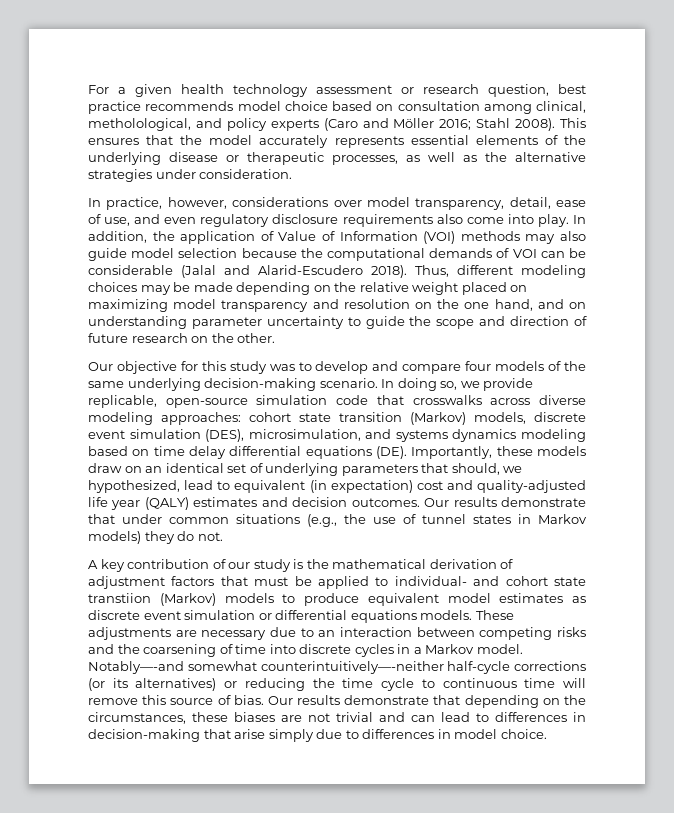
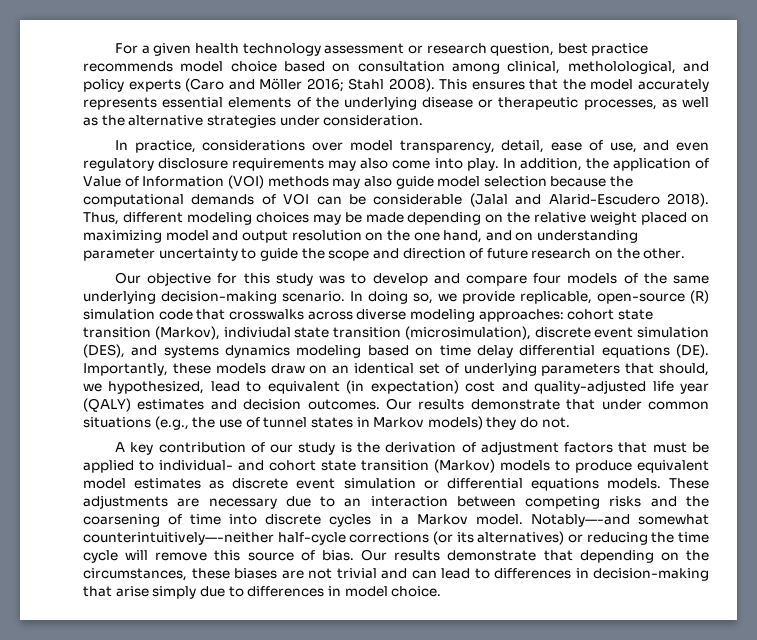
[167,197,227,209] however, -> (196, 146) none
(433, 220) none -> [328,160,357,171] may
[221,299,339,312] transparency and -> [212,230,288,243] and output
(248, 403) none -> [690,290,709,304] (R)
[410,412,526,425] (Markov) models, -> [154,326,531,340] (Markov), indiviudal state transition (microsimulation),
[248,429,361,441] microsimulation, -> (125, 351) none
[332,559,427,569] mathematical -> (381, 447) none
[88,593,151,603] transtiion -> [361,460,429,471] transition
[421,678,556,688] to continuous time -> (118, 556) none

